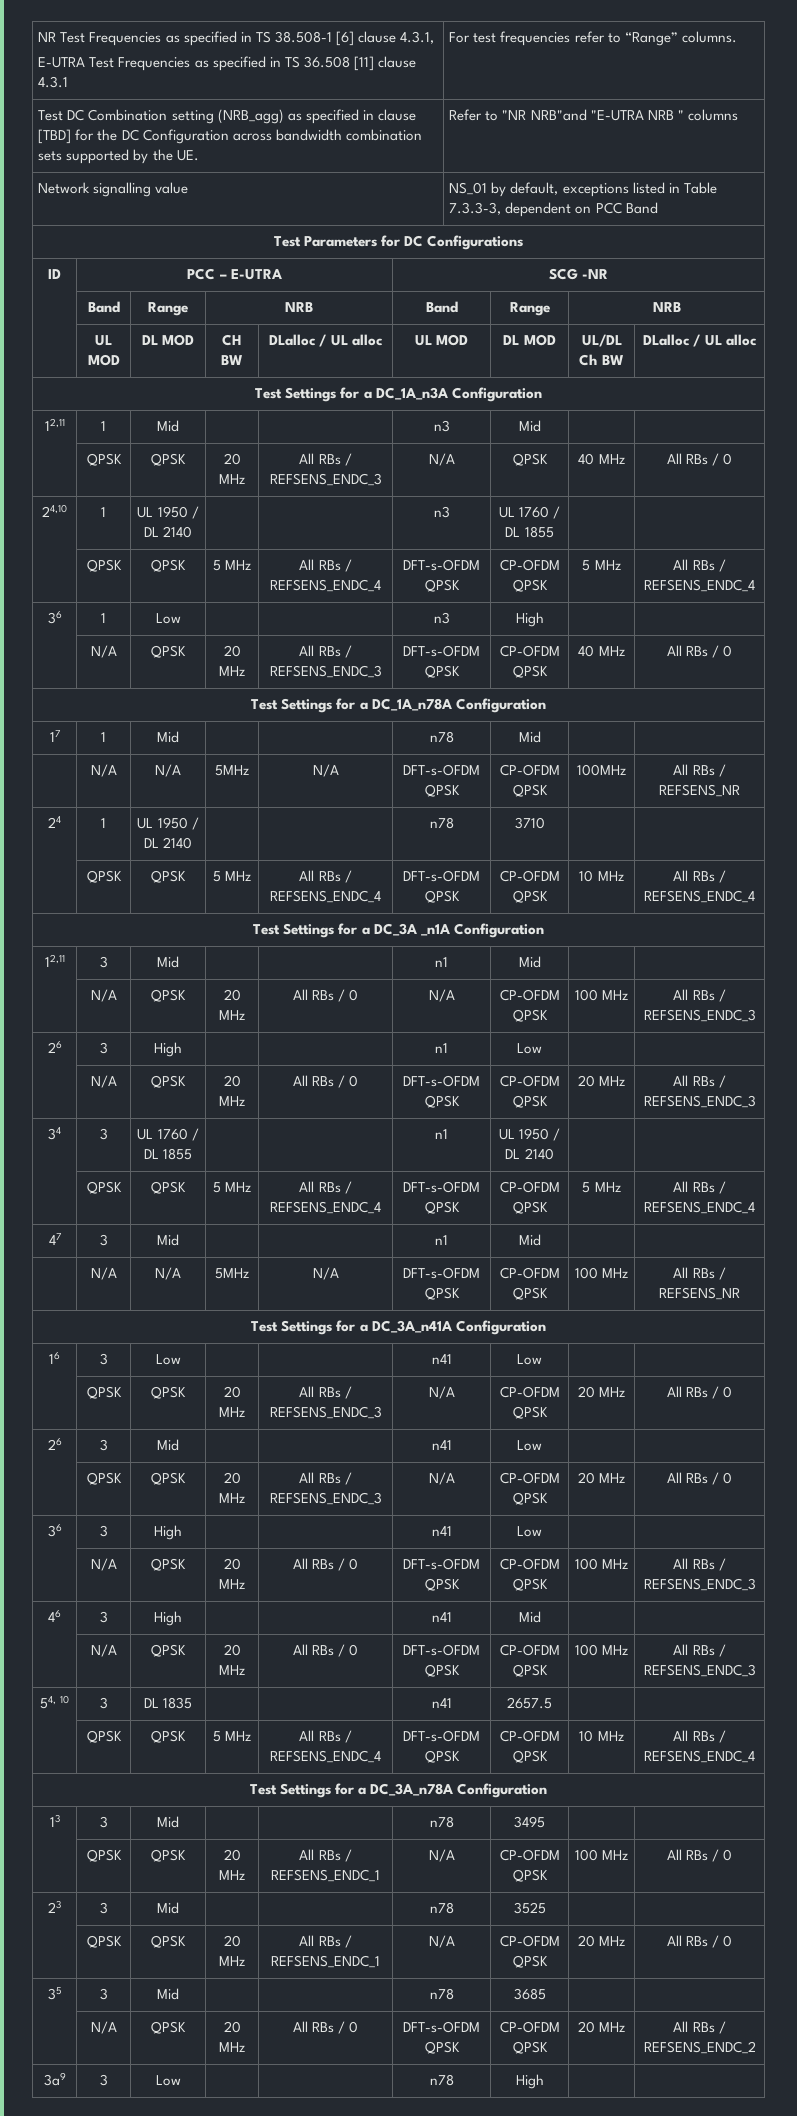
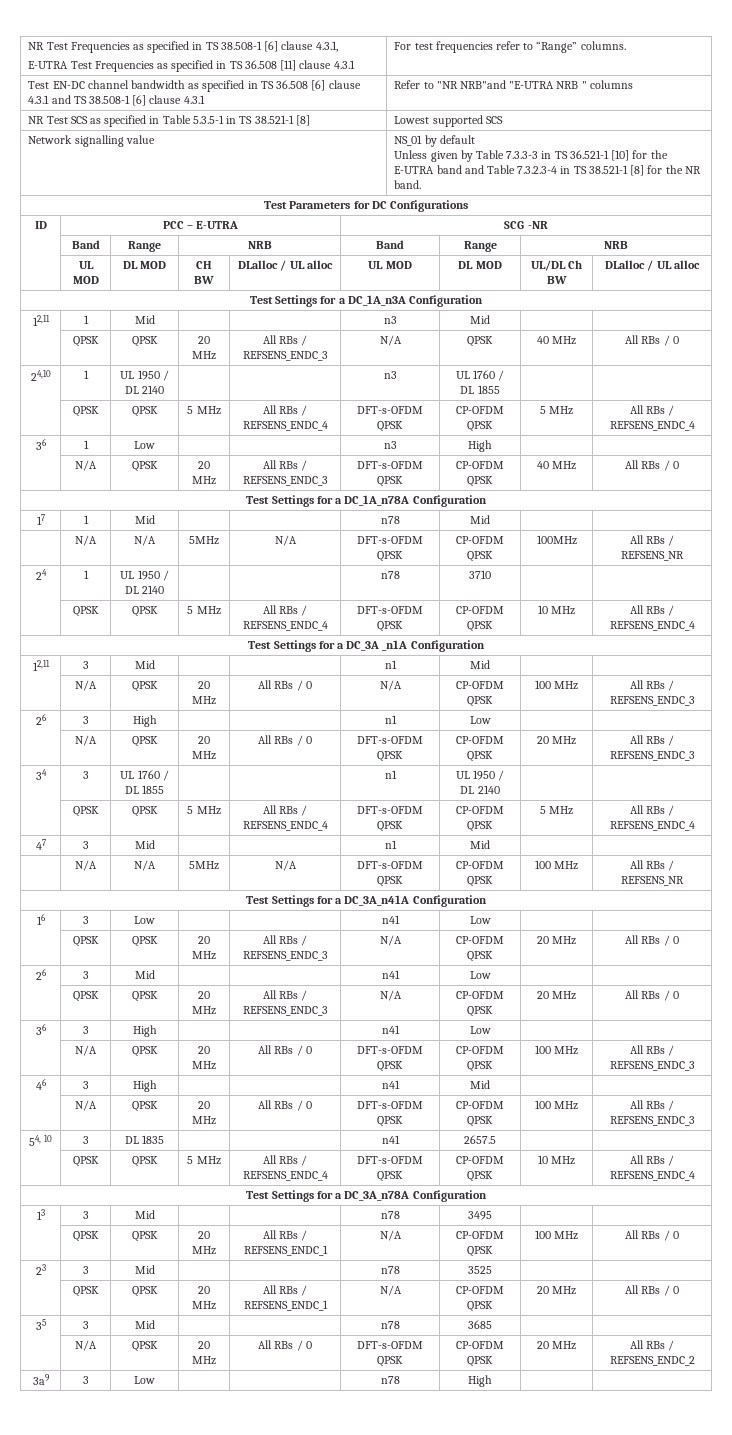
[67,109,416,124] [38,129,422,144] [38,149,199,164] DC Combination setting (NRB_agg) as specified in clause [TBD] for the DC Configuration across bandwidth combination sets supported by the UE. -> [52,80,361,92] [28,95,205,106] EN-DC channel bandwidth as specified in TS 36.508 [6] clause 4.3.1 and TS 38.508-1 [6] clause 4.3.1
(738, 115) none -> [28,115,310,127] [394,115,503,127] // NR Test SCS as specified in Table 5.3.5-1 in TS 38.521-1 [8] | Lowest supported SCS
[510,182,717,197] [449,202,658,217] default, exceptions listed in Table 7.3.3-3, dependent on PCC Band -> [439,135,475,144] [394,150,668,162] [394,165,701,176] [394,180,422,189] default // Unless given by Table 7.3.3-3 in TS 36.521-1 [10] for the E-UTRA band and Table 7.3.2.3-4 in TS 38.521-1 [8] for the NR band.

